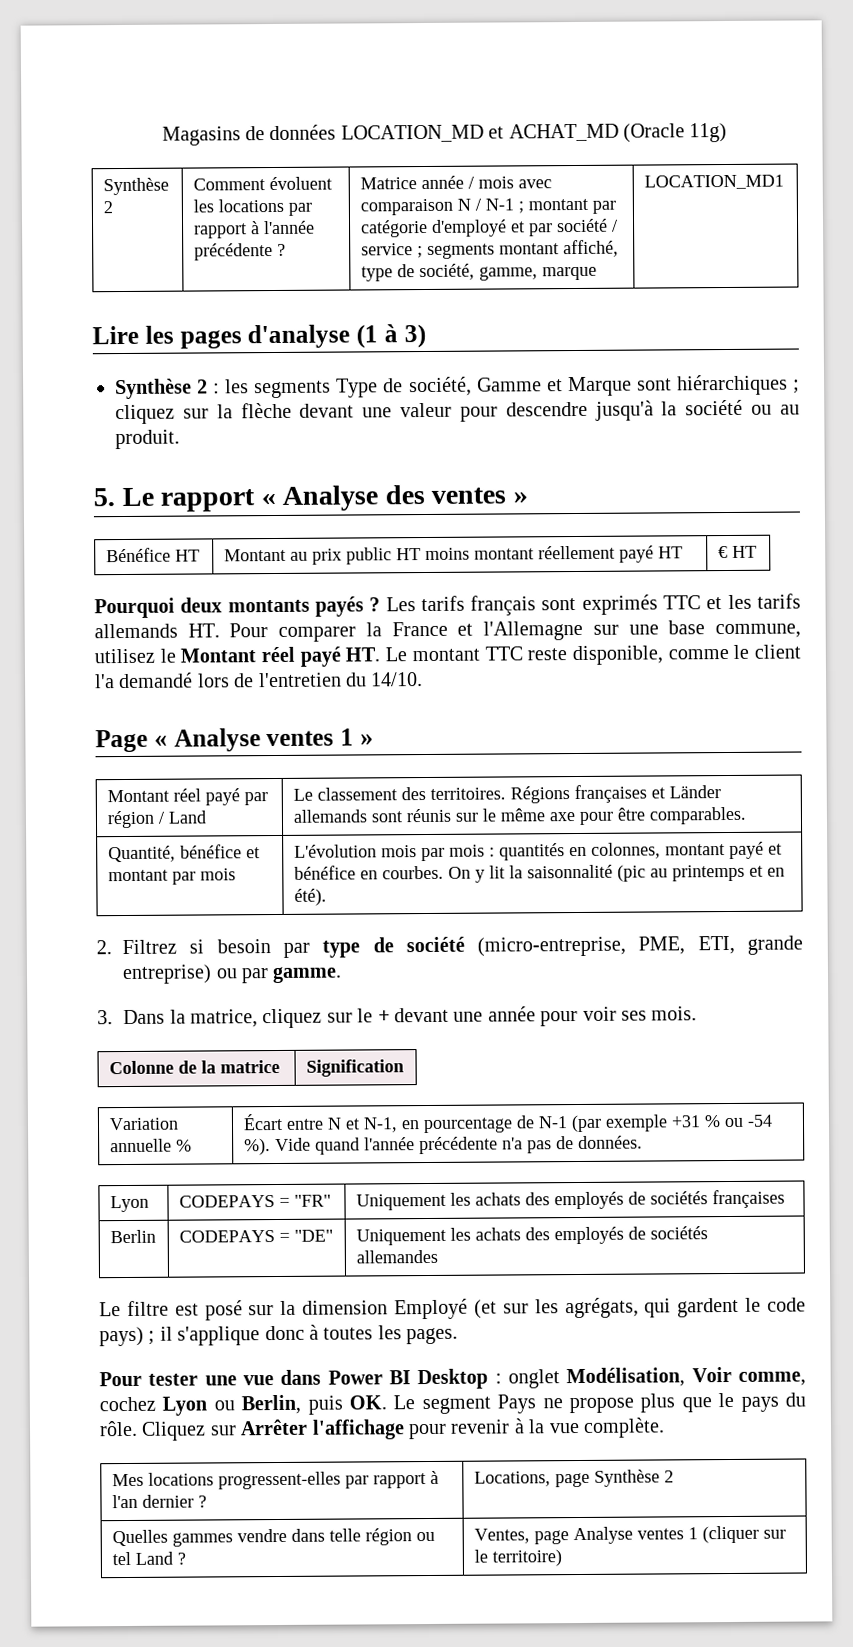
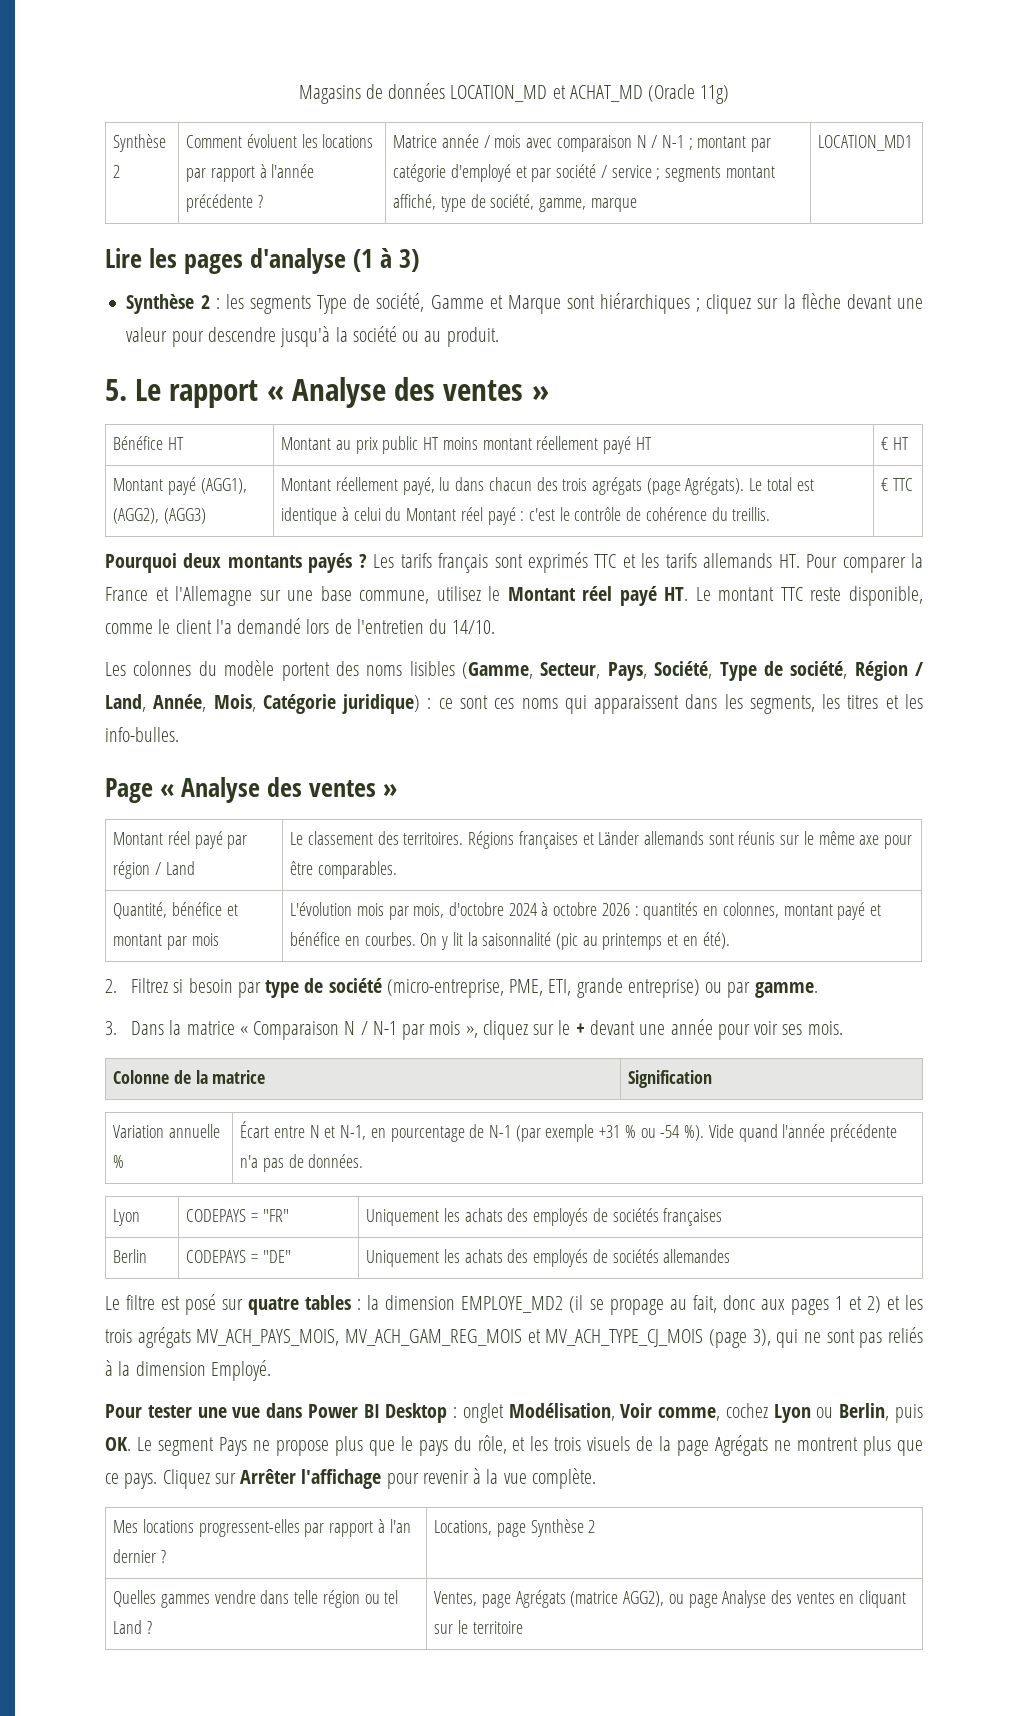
(757, 551) none -> [113,477,247,495] [113,508,206,524] [281,477,814,495] [281,507,771,525] [881,478,913,491] // Montant payé (AGG1), (AGG2), (AGG3) | Montant réellement payé, lu dans chacun des trois agrégats (page Agrégats). Le total est identique à celui du Montant réel payé : c'est le contrôle de cohérence du treillis. | € TTC
(424, 679) none -> [105,660,923,681] [105,694,924,714] [105,727,179,742] // Les colonnes du modèle portent des noms lisibles (Gamme, Secteur, Pays, Société, Type de société, Région / Land, Année, Mois, Catégorie juridique) : ce sont ces noms qui apparaissent dans les segments, les titres et les info-bulles.
[266,728,354,747] ventes 1 -> [267,777,377,797] des ventes
[448,844,485,857] mois -> [413,902,630,918] mois, d'octobre 2024 à octobre 2026
[189,1009,258,1028] matrice, -> [186,1021,478,1040] matrice « Comparaison N / N-1 par mois »,
[280,1297,807,1320] [99,1324,459,1347] la dimension Employé (et sur les agrégats, qui gardent le code pays) ; il s'applique donc à toutes les pages. -> [248,1295,924,1315] [105,1327,924,1348] [105,1360,271,1381] quatre tables : la dimension EMPLOYE_MD2 (il se propage au fait, donc aux pages 1 et 2) et les trois agrégats MV_ACH_PAYS_MOIS, MV_ACH_GAM_REG_MOIS et MV_ACH_TYPE_CJ_MOIS (page 3), qui ne sont pas reliés à la dimension Employé.
[99,1420,138,1437] rôle. -> [477,1435,923,1456] [105,1473,158,1489] rôle, et les trois visuels de la page Agrégats ne montrent plus que ce pays.
[572,1525,786,1545] [473,1549,562,1567] Analyse ventes 1 (cliquer sur le territoire) -> [515,1590,907,1608] [434,1620,523,1634] Agrégats (matrice AGG2), ou page Analyse des ventes en cliquant sur le territoire

